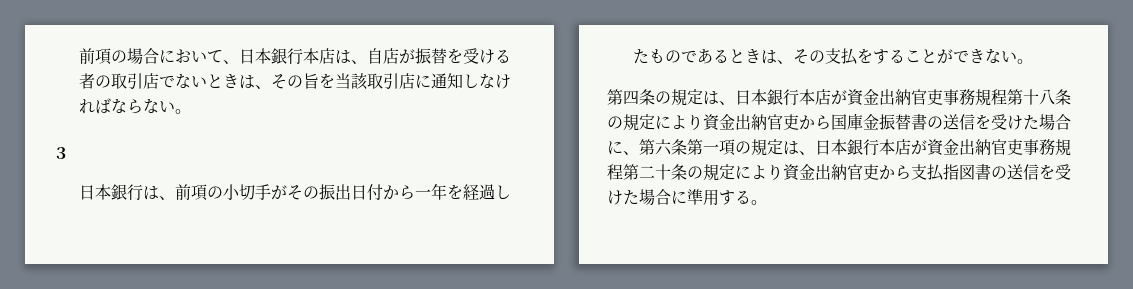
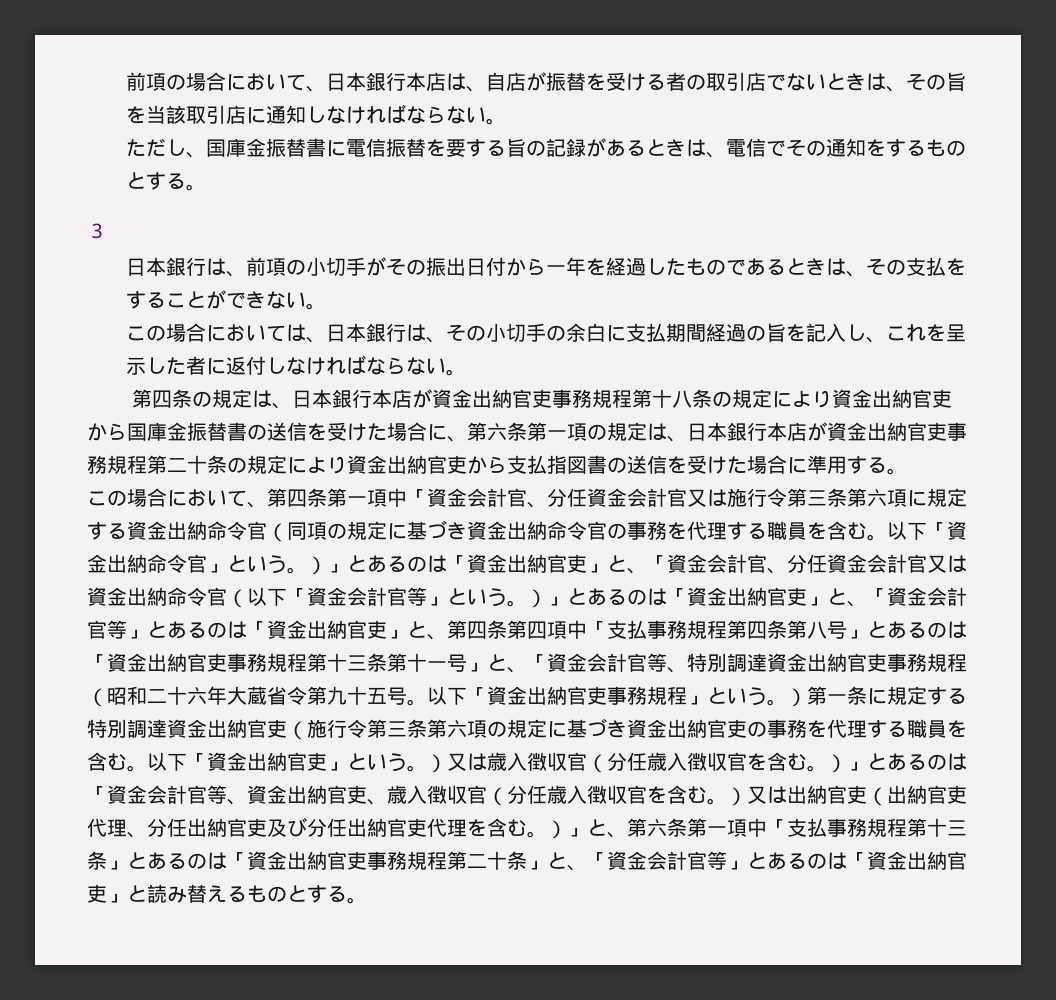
(192, 111) none -> [125,138,966,158] [125,172,206,191] // ただし、国庫金振替書に電信振替を要する旨の記録があるときは、電信でその通知をするものとする。
(1034, 61) none -> [125,323,966,343] [125,355,466,376] // この場合においては、日本銀行は、その小切手の余白に支払期間経過の旨を記入し、これを呈示した者に返付しなければならない。
(767, 202) none -> [87,488,967,508] [87,520,967,542] [87,554,967,575] [87,587,967,608] [87,620,967,640] [87,653,967,673] [87,686,967,707] [87,718,967,740] [87,752,967,773] [87,785,967,806] [87,817,967,839] [87,851,967,871] [87,884,367,904] // この場合において、第四条第一項中「資金会計官、分任資金会計官又は施行令第三条第六項に規定する資金出納命令官（同項の規定に基づき資金出納命令官の事務を代理する職員を含む。以下「資金出納命令官」という。）」とあるのは「資金出納官吏」と、「資金会計官、分任資金会計官又は資金出納命令官（以下「資金会計官等」という。）」とあるのは「資金出納官吏」と、「資金会計官等」とあるのは「資金出納官吏」と、第四条第四項中「支払事務規程第四条第八号」とあるのは「資金出納官吏事務規程第十三条第十一号」と、「資金会計官等、特別調達資金出納官吏事務規程（昭和二十六年大蔵省令第九十五号。以下「資金出納官吏事務規程」という。）第一条に規定する特別調達資金出納官吏（施行令第三条第六項の規定に基づき資金出納官吏の事務を代理する職員を含む。以下「資金出納官吏」という。）又は歳入徴収官（分任歳入徴収官を含む。）」とあるのは「資金会計官等、資金出納官吏、歳入徴収官（分任歳入徴収官を含む。）又は出納官吏（出納官吏代理、分任出納官吏及び分任出納官吏代理を含む。）」と、第六条第一項中「支払事務規程第十三条」とあるのは「資金出納官吏事務規程第二十条」と、「資金会計官等」とあるのは「資金出納官吏」と読み替えるものとする。

